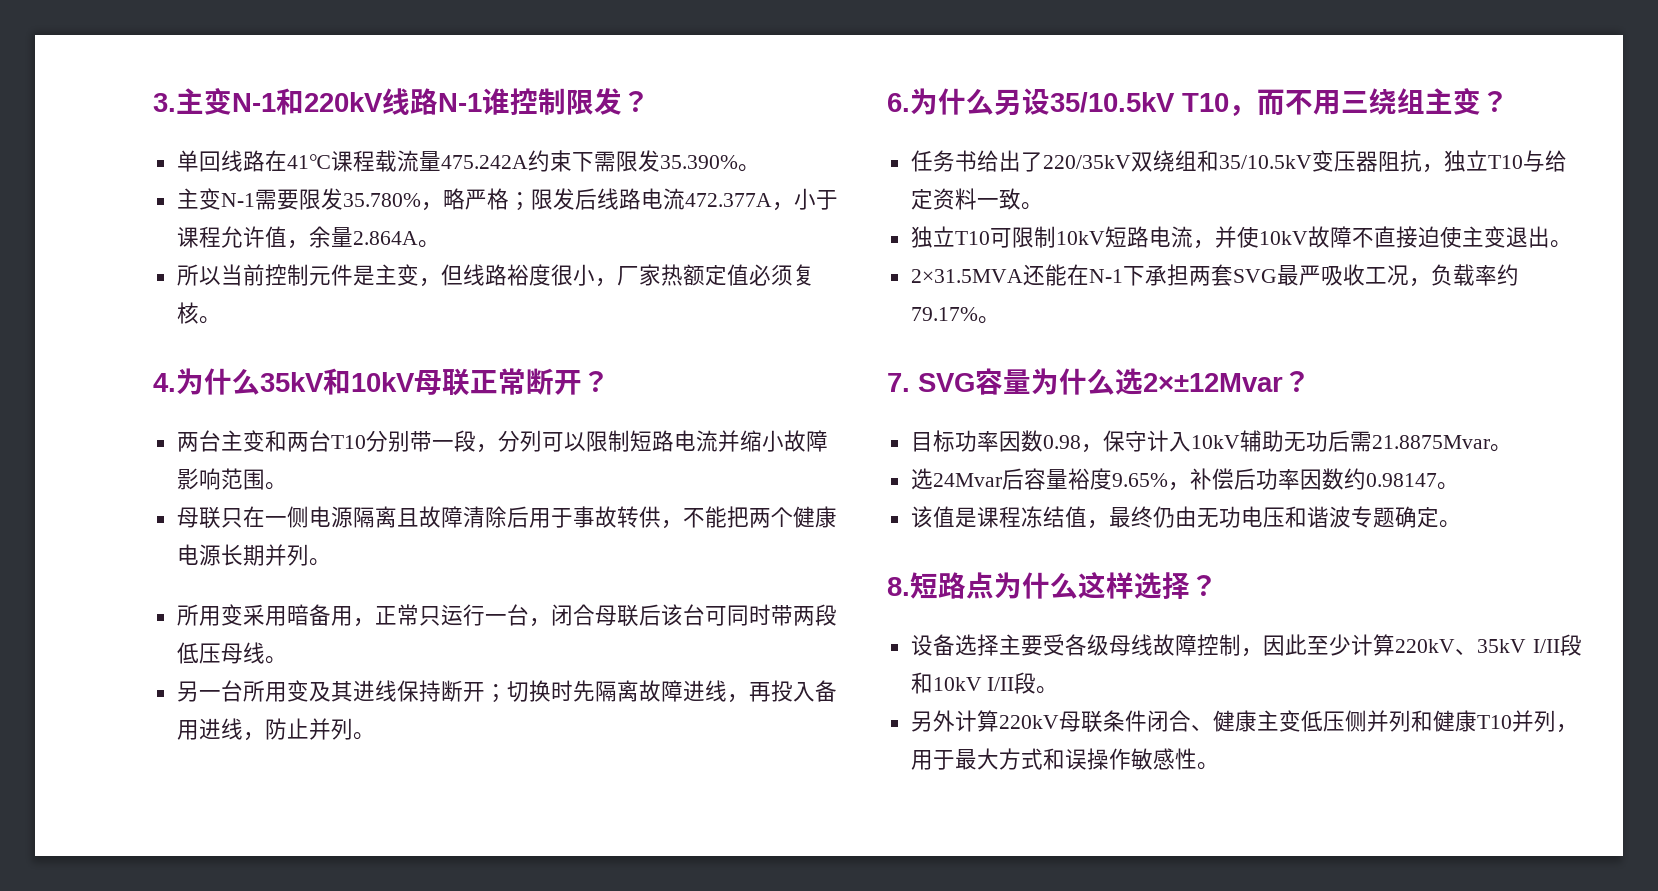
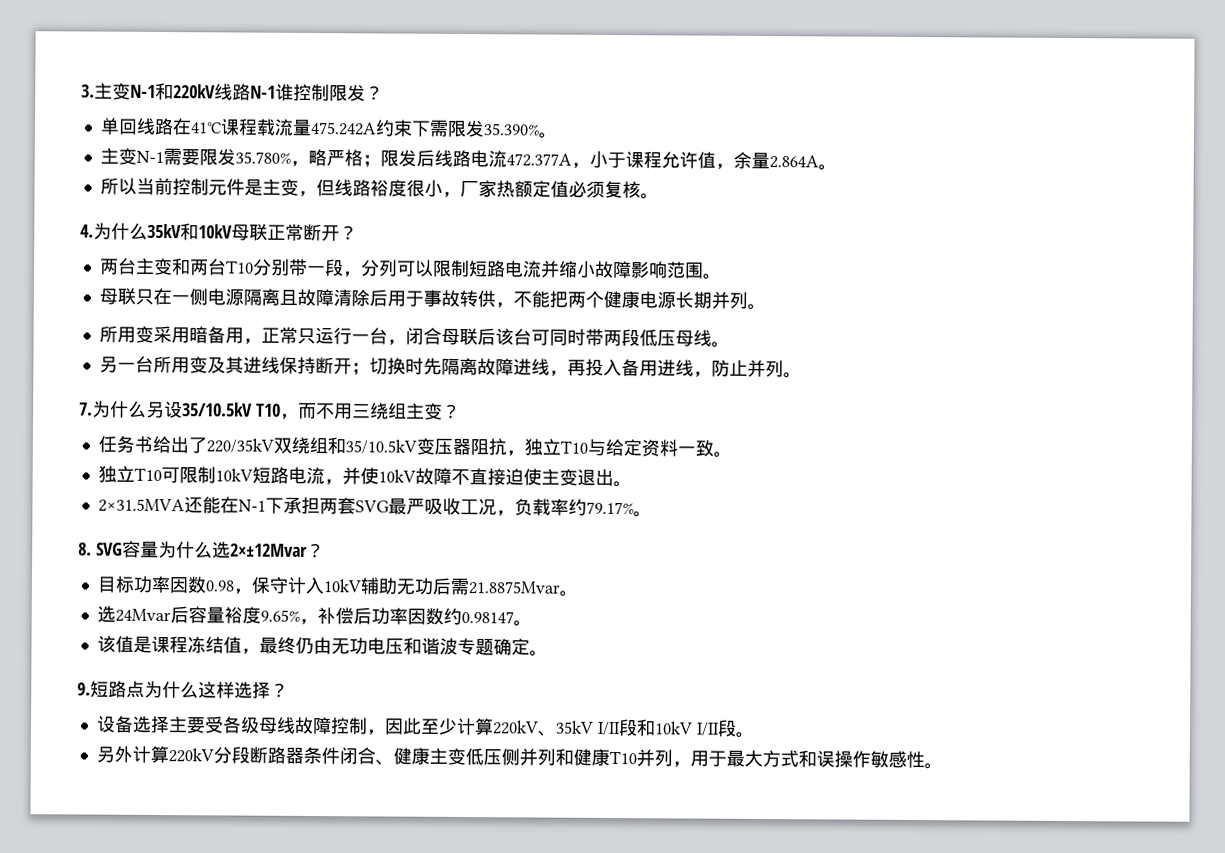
[887,93,910,112] 6. -> [79,402,93,416] 7.
[887,373,910,392] 7. -> [78,542,92,556] 8.
[887,577,910,596] 8. -> [77,682,91,696] 9.
[1058,710,1103,733] 母联 -> [212,746,304,764] 分段断路器

